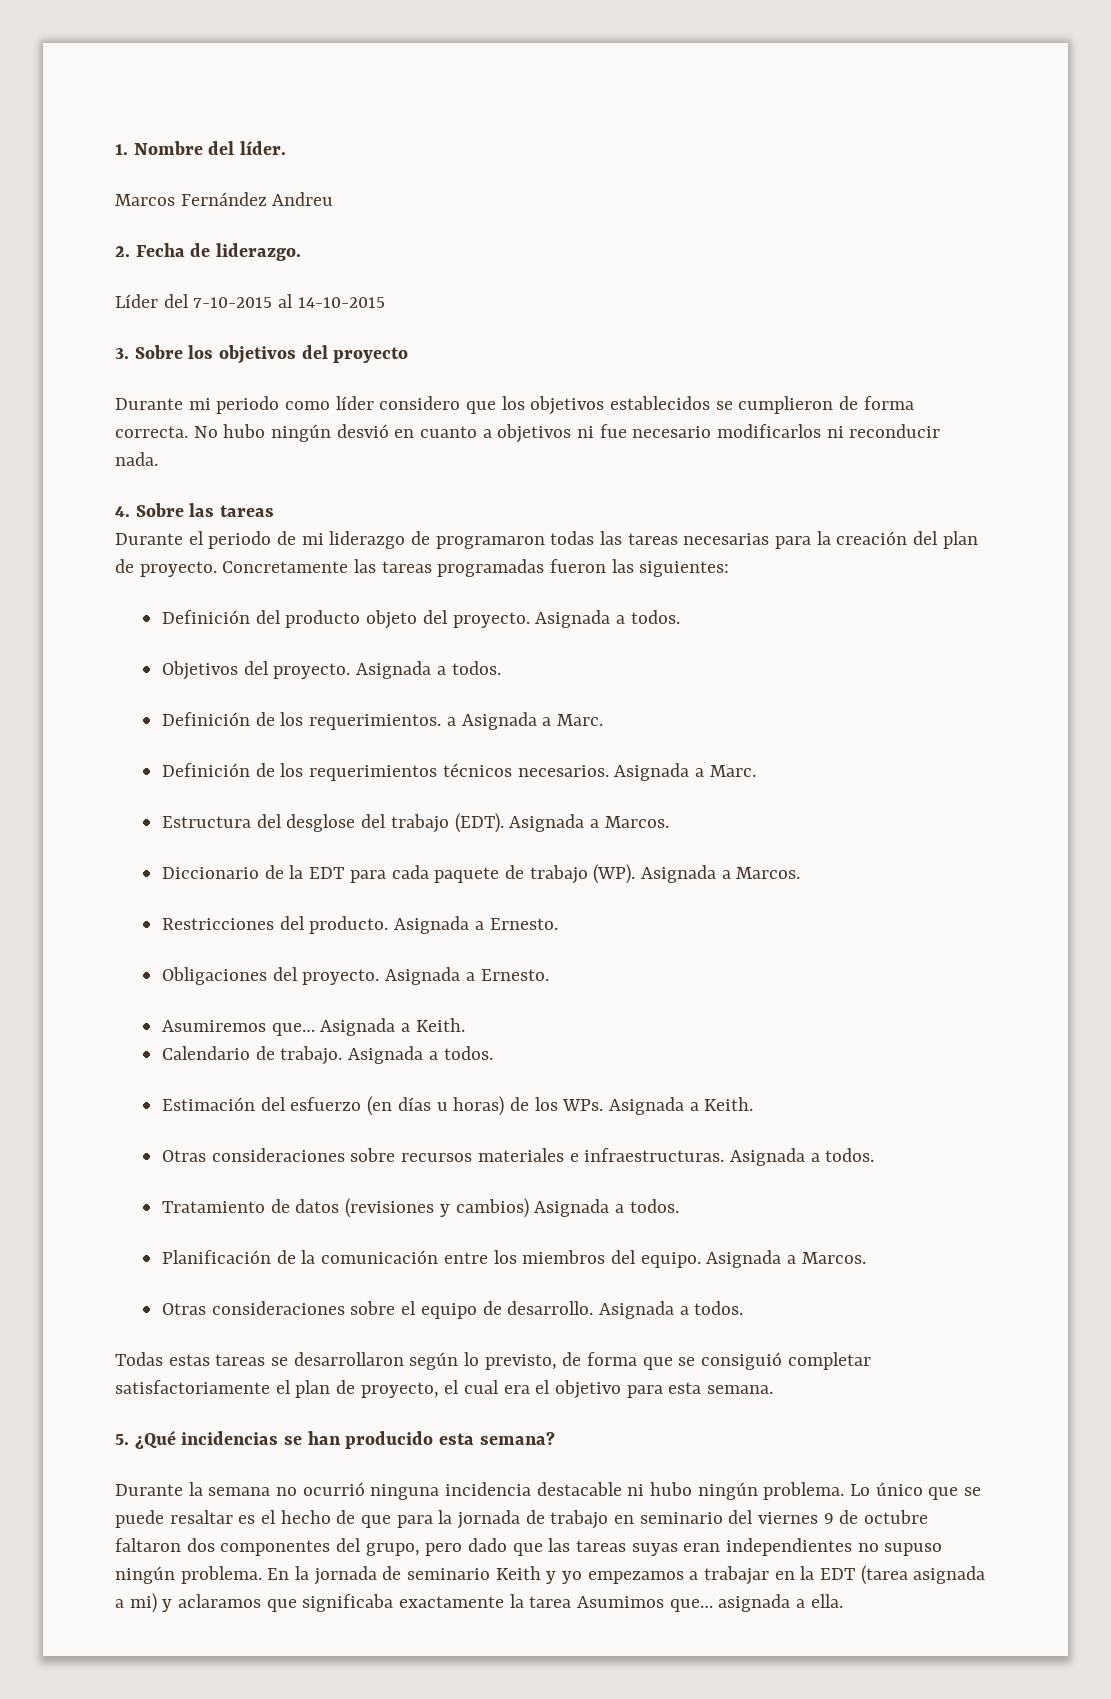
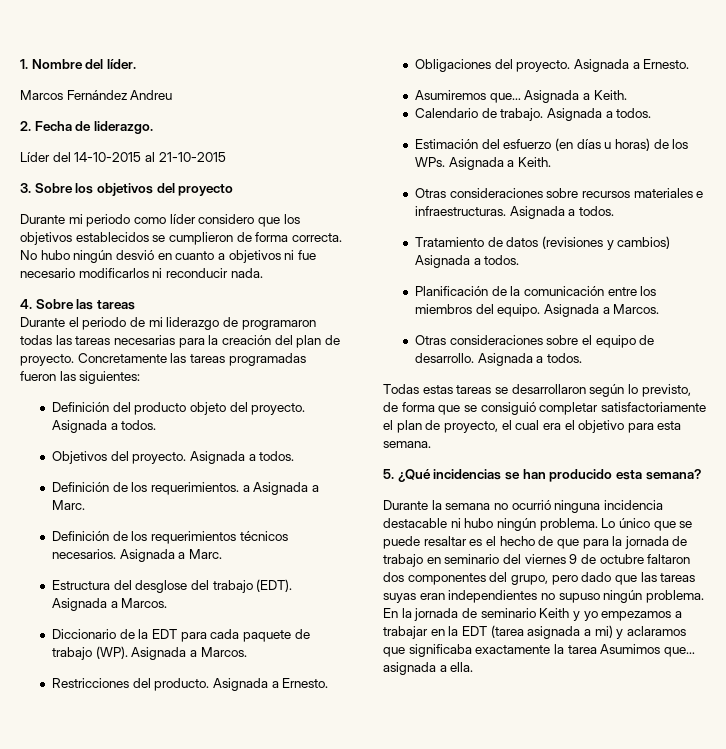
[193,294,385,308] 7-10-2015 al 14-10-2015 -> [74,152,226,162] 14-10-2015 al 21-10-2015

